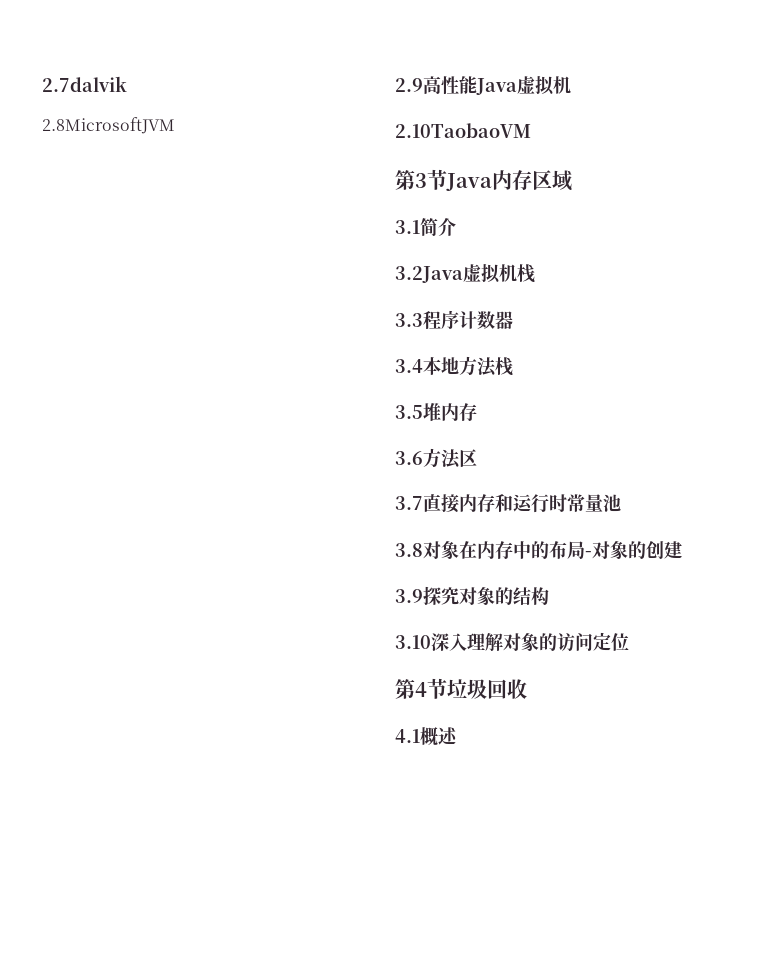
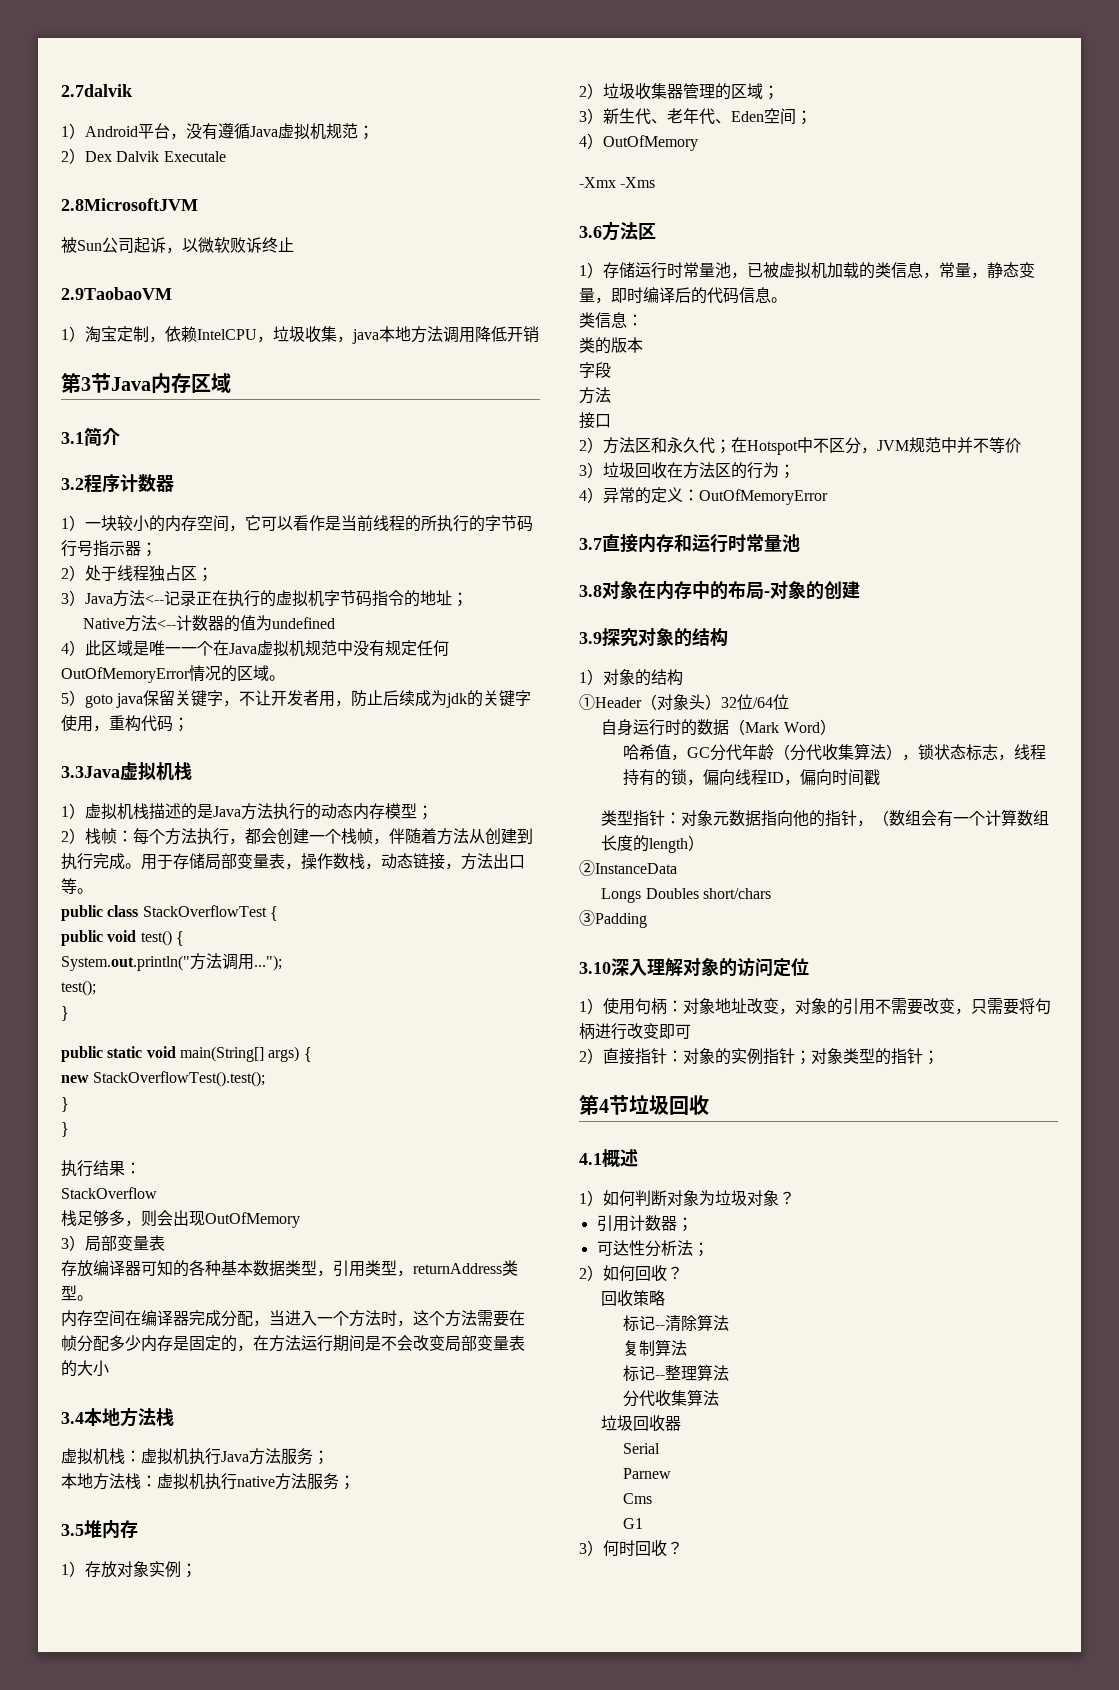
[42,117,175,134] [395,76,571,95] [395,123,531,138] 2.8MicrosoftJVM // 2.9高性能Java虚拟机 // 2.10TaobaoVM -> [61,123,374,140] [61,148,226,164] [61,198,198,211] [61,237,294,254] [61,287,172,300] [61,326,539,344] 1）Android平台，没有遵循Java虚拟机规范； // 2）Dex Dalvik Executale // 2.8MicrosoftJVM // 被Sun公司起诉，以微软败诉终止 // 2.9TaobaoVM // 1）淘宝定制，依赖IntelCPU，垃圾收集，java本地方法调用降低开销
[395,264,535,283] [395,310,513,330] [395,356,513,377] [395,402,477,422] [395,448,477,469] 3.2Java虚拟机栈 // 3.3程序计数器 // 3.4本地方法栈 // 3.5堆内存 // 3.6方法区 -> [61,474,174,493] [61,515,533,532] [61,540,157,557] [61,565,213,582] [61,590,468,607] [83,615,336,632] [61,640,449,657] [61,665,285,683] [61,690,532,708] [61,715,189,732] [61,762,192,781] [61,803,433,820] [61,828,533,845] [61,853,525,870] [61,878,93,894] [61,905,278,921] [61,930,184,946] [61,953,282,971] [61,980,96,996] [61,1006,69,1021] [61,1046,312,1062] [61,1071,266,1087] [61,1097,69,1112] [61,1122,69,1137] [61,1160,141,1177] [61,1187,157,1199] [61,1210,300,1228] [61,1235,165,1252] [61,1260,518,1277] [61,1285,93,1301] [61,1310,525,1327] [61,1335,525,1352] [61,1360,109,1377] [61,1407,174,1427] [61,1448,329,1465] [61,1473,355,1490] [61,1520,138,1539] [61,1561,197,1578] [579,83,779,100] [579,108,812,125] [579,133,698,151] [579,177,656,188] [579,221,656,241] [579,262,1035,279] [579,287,787,304] [579,312,643,328] [579,337,643,354] [579,362,611,378] [579,387,611,404] [579,412,611,429] [579,437,1021,455] [579,462,795,479] [579,487,828,505] 3.2程序计数器 // 1）一块较小的内存空间，它可以看作是当前线程的所执行的字节码行号指示器； // 2）处于线程独占区； // 3）Java方法<--记录正在执行的虚拟机字节码指令的地址； // Native方法<--计数器的值为undefined // 4）此区域是唯一一个在Java虚拟机规范中没有规定任何OutOfMemoryError情况的区域。 // 5）goto java保留关键字，不让开发者用，防止后续成为jdk的关键字使用，重构代码； // 3.3Java虚拟机栈 // 1）虚拟机栈描述的是Java方法执行的动态内存模型； // 2）栈帧：每个方法执行，都会创建一个栈帧，伴随着方法从创建到执行完成。用于存储局部变量表，操作数栈，动态链接，方法出口等。 // public class StackOverflowTest { // public void test() { // System.out.println("方法调用..."); // test(); // } // public static void main(String[] args) { // new StackOverflowTest().test(); // } // } // 执行结果： // StackOverflow // 栈足够多，则会出现OutOfMemory // 3）局部变量表 // 存放编译器可知的各种基本数据类型，引用类型，returnAddress类型。 // 内存空间在编译器完成分配，当进入一个方法时，这个方法需要在帧分配多少内存是固定的，在方法运行期间是不会改变局部变量表的大小 // 3.4本地方法栈 // 虚拟机栈：虚拟机执行Java方法服务； // 本地方法栈：虚拟机执行native方法服务； // 3.5堆内存 // 1）存放对象实例； // 2）垃圾收集器管理的区域； // 3）新生代、老年代、Eden空间； // 4）OutOfMemory // -Xmx -Xms // 3.6方法区 // 1）存储运行时常量池，已被虚拟机加载的类信息，常量，静态变量，即时编译后的代码信息。 // 类信息： // 类的版本 // 字段 // 方法 // 接口 // 2）方法区和永久代；在Hotspot中不区分，JVM规范中并不等价 // 3）垃圾回收在方法区的行为； // 4）异常的定义：OutOfMemoryError
(549, 596) none -> [579,669,683,686] [579,694,789,710] [601,719,836,736] [623,743,1047,761] [623,769,881,786] [601,809,1050,827] [601,835,705,853] [579,860,677,876] [601,888,771,903] [579,910,647,928] // 1）对象的结构 // ①Header（对象头）32位/64位 // 自身运行时的数据（Mark Word） // 哈希值，GC分代年龄（分代收集算法），锁状态标志，线程持有的锁，偏向线程ID，偏向时间戳 // 类型指针：对象元数据指向他的指针，（数组会有一个计算数组长度的length） // ②InstanceData // Longs Doubles short/chars // ③Padding
(629, 642) none -> [579,998,1051,1015] [579,1023,691,1040] [579,1048,939,1065] // 1）使用句柄：对象地址改变，对象的引用不需要改变，只需要将句柄进行改变即可 // 2）直接指针：对象的实例指针；对象类型的指针；
(458, 736) none -> [579,1190,795,1206] [596,1215,693,1232] [596,1240,709,1257] [579,1265,683,1282] [601,1290,666,1307] [623,1314,730,1332] [623,1339,688,1356] [623,1364,730,1382] [623,1389,720,1407] [601,1415,682,1432] [623,1443,661,1454] [623,1468,672,1479] [623,1493,653,1504] [623,1518,644,1529] [579,1540,683,1557] // 1）如何判断对象为垃圾对象？ // 引用计数器； // 可达性分析法； // 2）如何回收？ // 回收策略 // 标记--清除算法 // 复制算法 // 标记--整理算法 // 分代收集算法 // 垃圾回收器 // Serial // Parnew // Cms // G1 // 3）何时回收？

